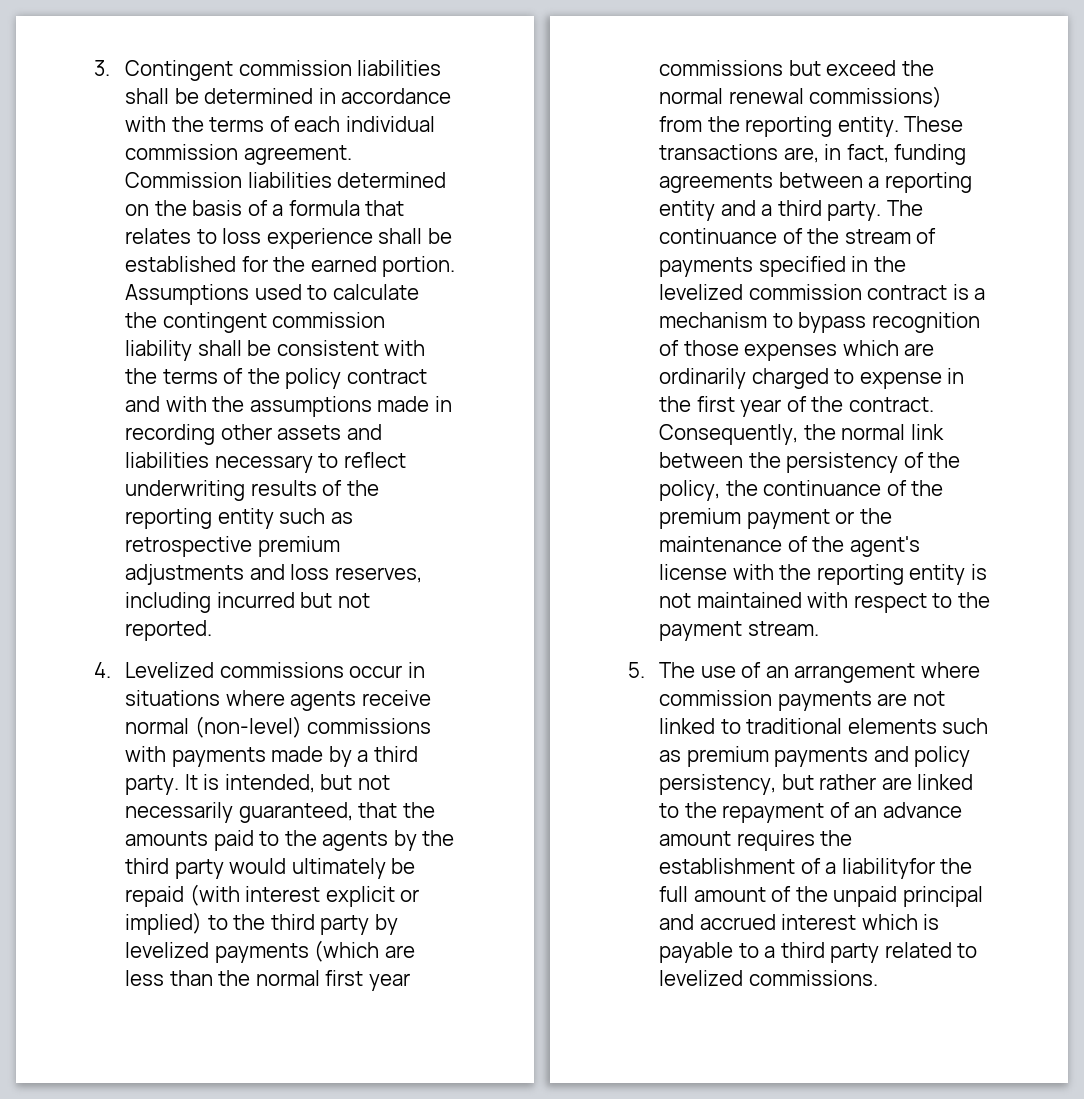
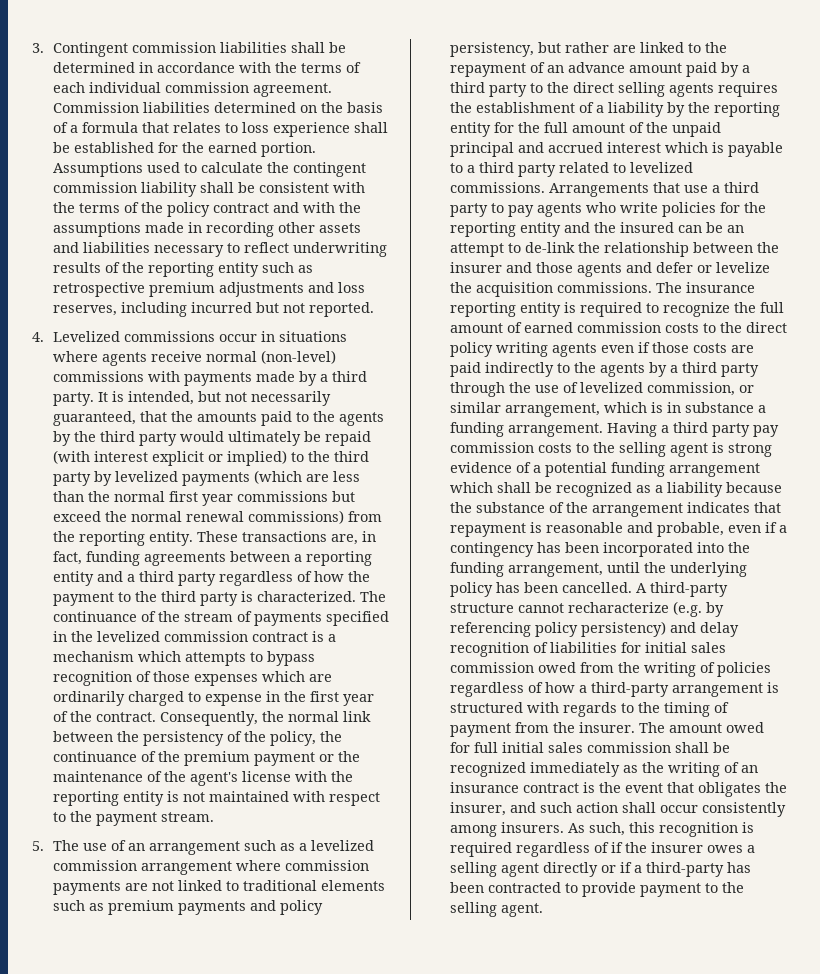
[827,201,882,221] party. -> [178,571,371,586] [53,591,357,606] party regardless of how the payment to the third party is characterized.
(768, 320) none -> [138,651,247,666] which attempts
(916, 673) none -> [244,840,375,851] [53,860,233,875] such as a levelized commission arrangement
(732, 838) none -> [686,62,751,77] [450,82,715,97] paid by a third party to the direct selling agents
[841,858,935,879] liabilityfor -> [608,102,781,117] [450,122,515,137] liability by the reporting entity for
(878, 978) none -> [549,182,760,197] [450,202,767,217] [450,222,745,237] [450,242,780,257] [450,262,771,277] [450,282,756,297] [450,302,785,317] [450,322,788,333] [450,342,755,357] [450,362,760,377] [450,382,755,397] [450,402,767,417] [450,422,780,437] [450,442,773,457] [450,462,761,477] [450,482,783,497] [450,502,782,517] [450,522,788,537] [450,542,751,557] [450,562,748,577] [450,582,729,597] [450,601,725,617] [450,621,740,637] [450,642,727,657] [450,662,772,677] [450,682,780,697] [450,702,730,717] [450,722,765,737] [450,742,731,753] [450,762,759,777] [450,782,788,797] [450,802,787,817] [450,822,755,837] [450,842,756,857] [450,862,752,877] [450,882,745,897] [450,902,544,917] Arrangements that use a third party to pay agents who write policies for the reporting entity and the insured can be an attempt to de-link the relationship between the insurer and those agents and defer or levelize the acquisition commissions. The insurance reporting entity is required to recognize the full amount of earned commission costs to the direct policy writing agents even if those costs are paid indirectly to the agents by a third party through the use of levelized commission, or similar arrangement, which is in substance a funding arrangement. Having a third party pay commission costs to the selling agent is strong evidence of a potential funding arrangement which shall be recognized as a liability because the substance of the arrangement indicates that repayment is reasonable and probable, even if a contingency has been incorporated into the funding arrangement, until the underlying policy has been cancelled. A third-party structure cannot recharacterize (e.g. by referencing policy persistency) and delay recognition of liabilities for initial sales commission owed from the writing of policies regardless of how a third-party arrangement is structured with regards to the timing of payment from the insurer. The amount owed for full initial sales commission shall be recognized immediately as the writing of an insurance contract is the event that obligates the insurer, and such action shall occur consistently among insurers. As such, this recognition is required regardless of if the insurer owes a selling agent directly or if a third-party has been contracted to provide payment to the selling agent.

